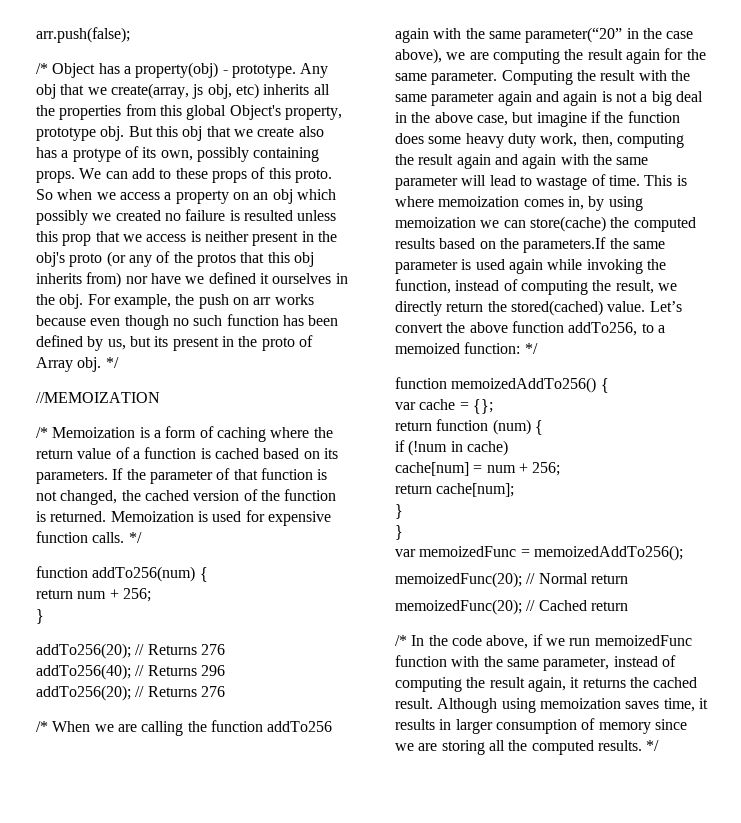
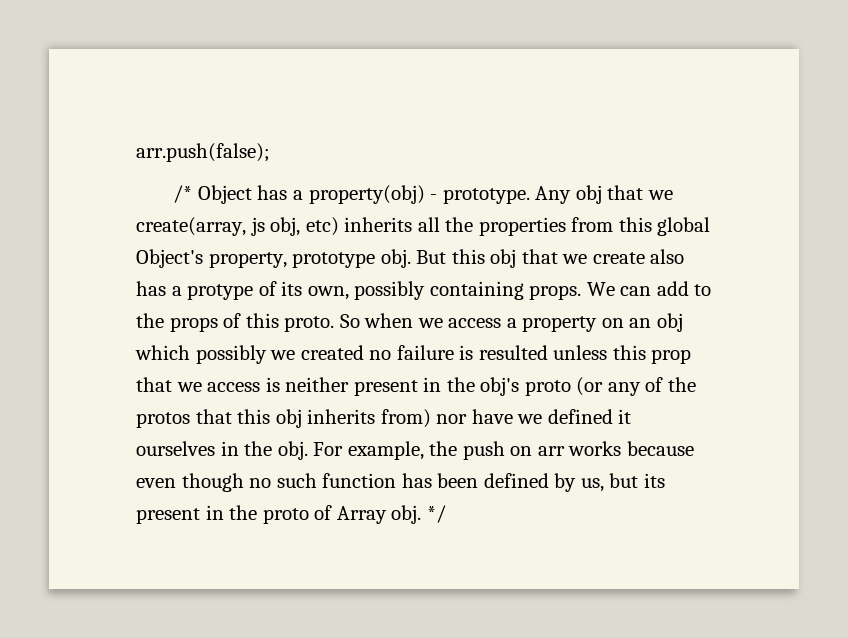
[175,168,208,179] these -> [136,313,164,328] the
[36,392,160,403] [36,426,333,442] [36,447,338,459] [36,468,328,484] [36,489,337,505] [36,510,331,526] [36,531,142,543] [36,566,208,582] [36,588,151,602] [36,609,44,624] [36,643,225,659] [36,664,225,680] [36,685,225,701] [36,720,333,736] [395,27,694,43] [395,48,706,64] [395,70,690,85] [395,91,703,106] [395,111,680,127] [395,133,684,148] [395,154,649,169] [395,174,687,190] [395,196,643,211] [395,216,696,232] [395,237,665,253] [395,259,666,274] [395,279,677,295] [395,300,682,316] [395,321,665,336] [395,342,538,354] [395,377,609,393] [395,399,493,414] [395,419,543,435] [395,440,508,456] [395,462,561,476] [395,483,515,497] [395,504,403,519] [395,525,403,540] [395,545,683,561] [395,572,628,588] [395,599,628,615] [395,634,692,649] [395,655,676,671] [395,677,698,692] [395,698,708,713] [395,718,687,734] [395,740,660,755] // //MEMOIZATION // /* Memoization is a form of caching where the return value of a function is cached based on its parameters. If the parameter of that function is not changed, the cached version of the function is returned. Memoization is used for expensive function calls. */ // function addTo256(num) { // return num + 256; // } // addTo256(20); // Returns 276 // addTo256(40); // Returns 296 // addTo256(20); // Returns 276 // /* When we are calling the function addTo256 again with the same parameter(“20” in the case above), we are computing the result again for the same parameter. Computing the result with the same parameter again and again is not a big deal in the above case, but imagine if the function does some heavy duty work, then, computing the result again and again with the same parameter will lead to wastage of time. This is where memoization comes in, by using memoization we can store(cache) the computed results based on the parameters.If the same parameter is used again while invoking the function, instead of computing the result, we directly return the stored(cached) value. Let’s convert the above function addTo256, to a memoized function: */ // function memoizedAddTo256() { // var cache = {}; // return function (num) { // if (!num in cache) // cache[num] = num + 256; // return cache[num]; // } // } // var memoizedFunc = memoizedAddTo256(); // memoizedFunc(20); // Normal return // memoizedFunc(20); // Cached return // /* In the code above, if we run memoizedFunc function with the same parameter, instead of computing the result again, it returns the cached result. Although using memoization saves time, it results in larger consumption of memory since we are storing all the computed results. */ -> (446, 514) none

